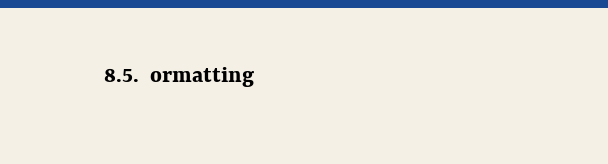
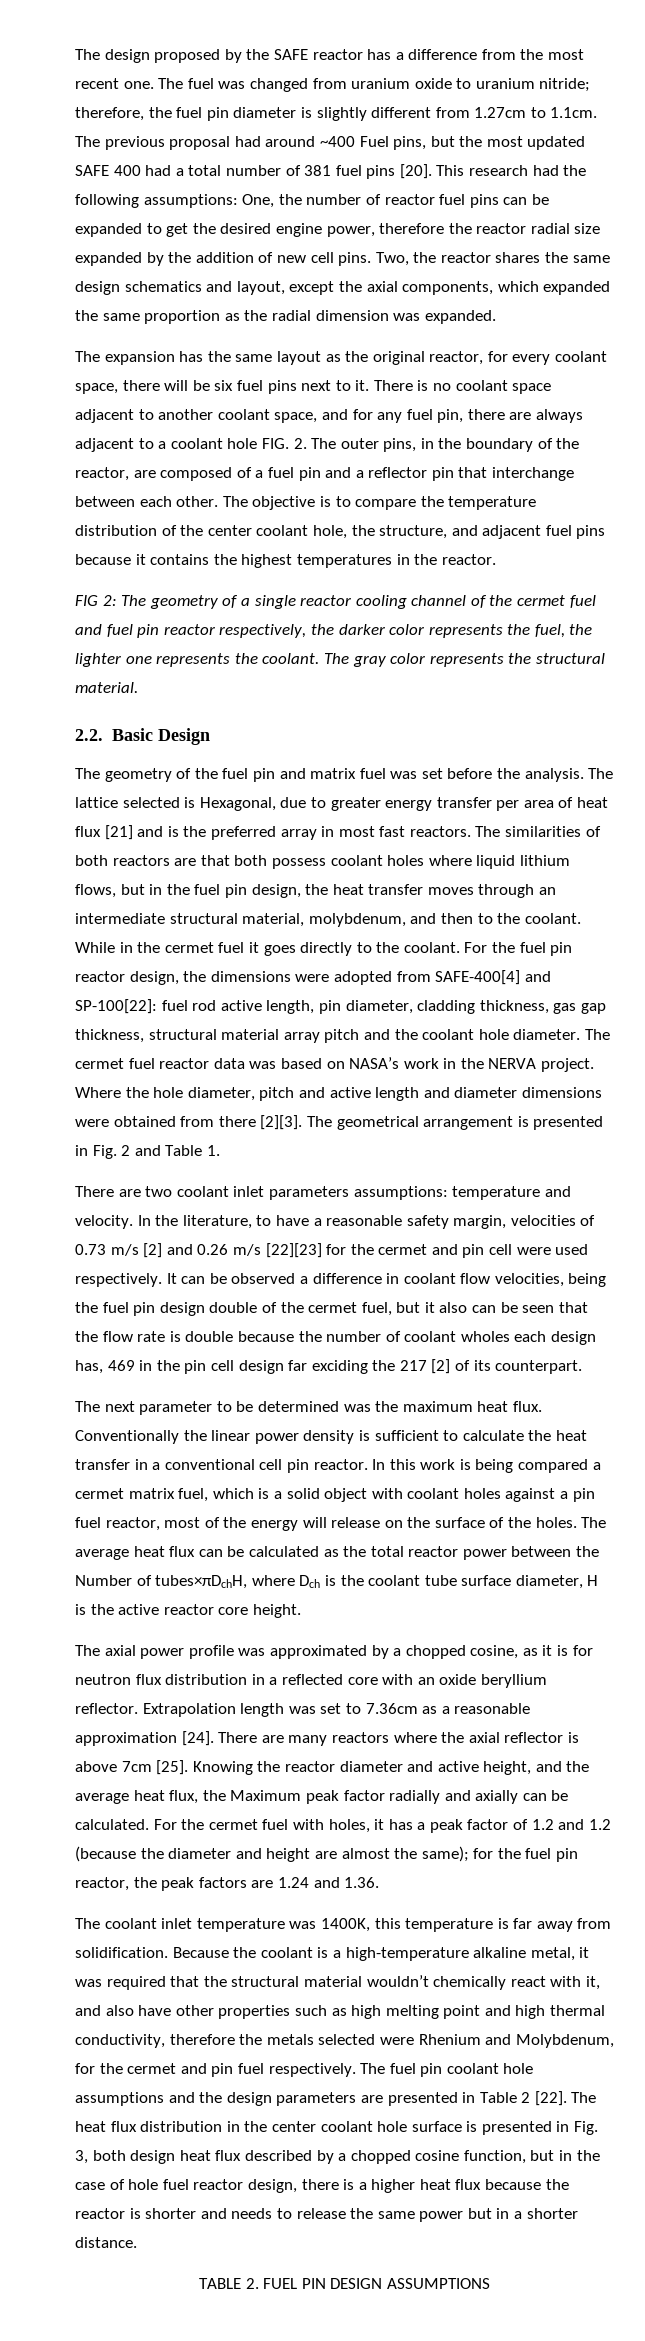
[104,67,254,87] 8.5. ormatting -> [75,49,585,63] [75,78,591,92] [75,107,598,121] [75,136,586,150] [75,164,587,179] [75,194,549,208] [75,223,601,237] [75,252,610,266] [75,281,611,295] [75,310,496,324] [75,351,608,365] [75,380,552,394] [75,409,584,423] [75,438,580,452] [75,467,575,481] [75,496,537,510] [75,525,606,539] [75,554,496,568] [75,595,596,609] [75,624,593,638] [75,653,605,667] [75,682,138,693] [75,728,210,745] [75,768,614,782] [75,797,609,811] [75,825,601,840] [75,855,570,869] [75,884,557,898] [75,913,581,927] [75,942,573,956] [75,970,551,985] [75,999,606,1014] [75,1029,610,1043] [75,1057,595,1072] [75,1087,602,1101] [75,1115,604,1130] [75,1145,220,1159] [75,1186,571,1200] [75,1215,596,1229] [75,1243,589,1258] [75,1273,607,1287] [75,1302,588,1316] [75,1331,597,1345] [75,1359,583,1374] [75,1401,542,1415] [75,1430,587,1444] [75,1459,601,1473] [75,1488,595,1502] [75,1517,607,1531] [75,1546,600,1560] [75,1575,599,1589] [75,1604,301,1618] [75,1645,593,1659] [75,1674,547,1688] [75,1703,531,1717] [75,1731,579,1746] [75,1760,590,1775] [75,1790,569,1804] [75,1819,611,1833] [75,1846,579,1862] [75,1877,380,1891] [75,1918,612,1932] [75,1947,590,1961] [75,1975,600,1990] [75,2005,606,2019] [75,2034,614,2048] [75,2063,534,2077] [75,2091,597,2106] [75,2121,599,2135] [75,2150,600,2164] [75,2179,569,2193] [75,2208,578,2222] [75,2237,137,2248] [199,2278,490,2289] The design proposed by the SAFE reactor has a difference from the most recent one. The fuel was changed from uranium oxide to uranium nitride; therefore, the fuel pin diameter is slightly different from 1.27cm to 1.1cm. The previous proposal had around ~400 Fuel pins, but the most updated SAFE 400 had a total number of 381 fuel pins [20]. This research had the following assumptions: One, the number of reactor fuel pins can be expanded to get the desired engine power, therefore the reactor radial size expanded by the addition of new cell pins. Two, the reactor shares the same design schematics and layout, except the axial components, which expanded the same proportion as the radial dimension was expanded. // The expansion has the same layout as the original reactor, for every coolant space, there will be six fuel pins next to it. There is no coolant space adjacent to another coolant space, and for any fuel pin, there are always adjacent to a coolant hole FIG. 2. The outer pins, in the boundary of the reactor, are composed of a fuel pin and a reflector pin that interchange between each other. The objective is to compare the temperature distribution of the center coolant hole, the structure, and adjacent fuel pins because it contains the highest temperatures in the reactor. // FIG 2: The geometry of a single reactor cooling channel of the cermet fuel and fuel pin reactor respectively, the darker color represents the fuel, the lighter one represents the coolant. The gray color represents the structural material. // 2.2. Basic Design // The geometry of the fuel pin and matrix fuel was set before the analysis. The lattice selected is Hexagonal, due to greater energy transfer per area of heat flux [21] and is the preferred array in most fast reactors. The similarities of both reactors are that both possess coolant holes where liquid lithium flows, but in the fuel pin design, the heat transfer moves through an intermediate structural material, molybdenum, and then to the coolant. While in the cermet fuel it goes directly to the coolant. For the fuel pin reactor design, the dimensions were adopted from SAFE-400[4] and SP-100[22]: fuel rod active length, pin diameter, cladding thickness, gas gap thickness, structural material array pitch and the coolant hole diameter. The cermet fuel reactor data was based on NASA’s work in the NERVA project. Where the hole diameter, pitch and active length and diameter dimensions were obtained from there [2][3]. The geometrical arrangement is presented in Fig. 2 and Table 1. // There are two coolant inlet parameters assumptions: temperature and velocity. In the literature, to have a reasonable safety margin, velocities of 0.73 m/s [2] and 0.26 m/s [22][23] for the cermet and pin cell were used respectively. It can be observed a difference in coolant flow velocities, being the fuel pin design double of the cermet fuel, but it also can be seen that the flow rate is double because the number of coolant wholes each design has, 469 in the pin cell design far exciding the 217 [2] of its counterpart. // The next parameter to be determined was the maximum heat flux. Conventionally the linear power density is sufficient to calculate the heat transfer in a conventional cell pin reactor. In this work is being compared a cermet matrix fuel, which is a solid object with coolant holes against a pin fuel reactor, most of the energy will release on the surface of the holes. The average heat flux can be calculated as the total reactor power between the Number of tubes×πDchH, where Dch is the coolant tube surface diameter, H is the active reactor core height. // The axial power profile was approximated by a chopped cosine, as it is for neutron flux distribution in a reflected core with an oxide beryllium reflector. Extrapolation length was set to 7.36cm as a reasonable approximation [24]. There are many reactors where the axial reflector is above 7cm [25]. Knowing the reactor diameter and active height, and the average heat flux, the Maximum peak factor radially and axially can be calculated. For the cermet fuel with holes, it has a peak factor of 1.2 and 1.2 (because the diameter and height are almost the same); for the fuel pin reactor, the peak factors are 1.24 and 1.36. // The coolant inlet temperature was 1400K, this temperature is far away from solidification. Because the coolant is a high-temperature alkaline metal, it was required that the structural material wouldn’t chemically react with it, and also have other properties such as high melting point and high thermal conductivity, therefore the metals selected were Rhenium and Molybdenum, for the cermet and pin fuel respectively. The fuel pin coolant hole assumptions and the design parameters are presented in Table 2 [22]. The heat flux distribution in the center coolant hole surface is presented in Fig. 3, both design heat flux described by a chopped cosine function, but in the case of hole fuel reactor design, there is a higher heat flux because the reactor is shorter and needs to release the same power but in a shorter distance. // TABLE 2. FUEL PIN DESIGN ASSUMPTIONS

